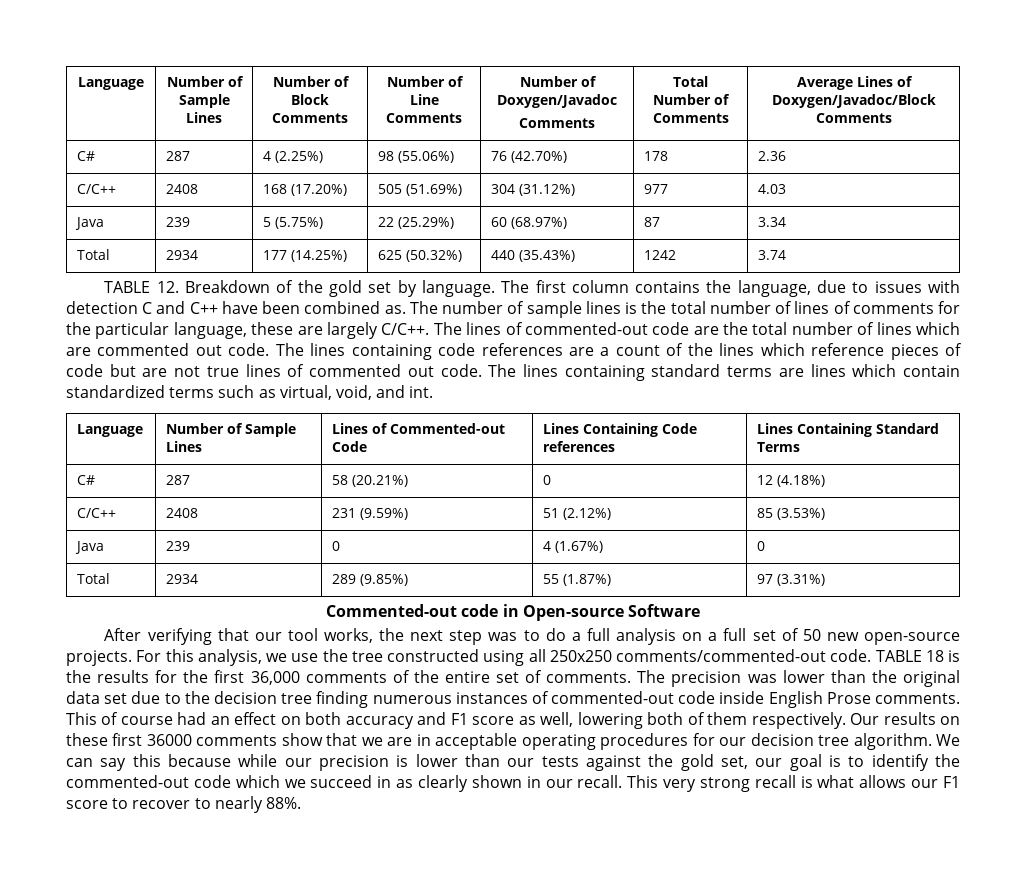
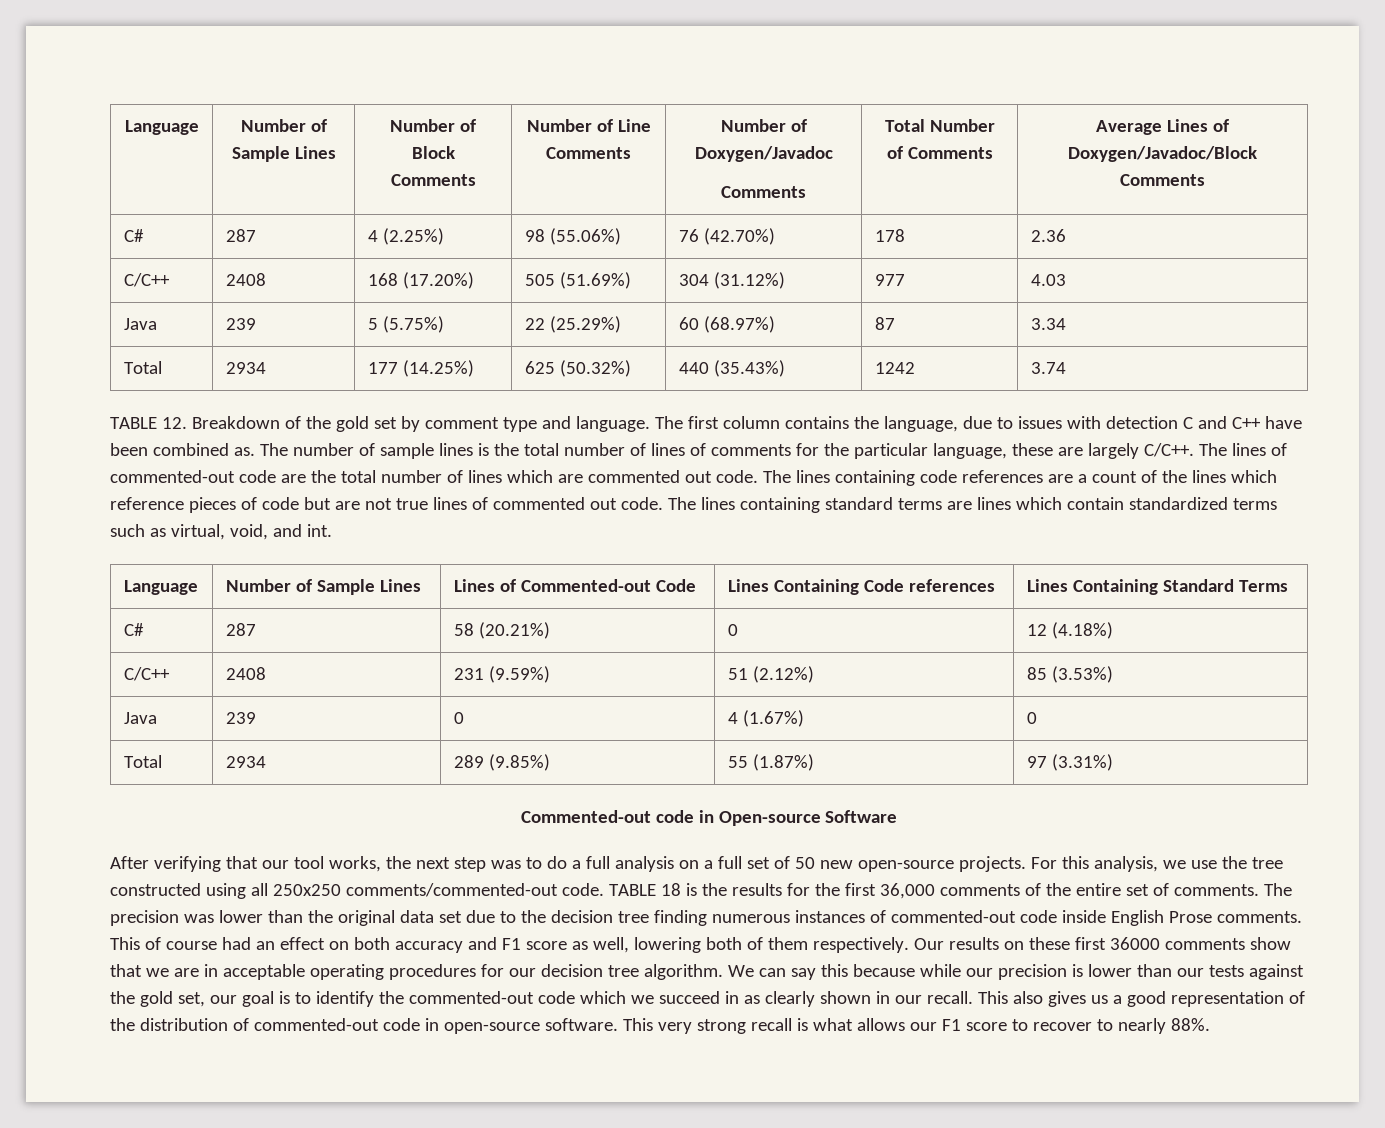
(417, 288) none -> [424,416,571,432] comment type and
(659, 781) none -> [1012,991,1305,1007] [110,1018,653,1034] also gives us a good representation of the distribution of commented-out code in open-source software. This

